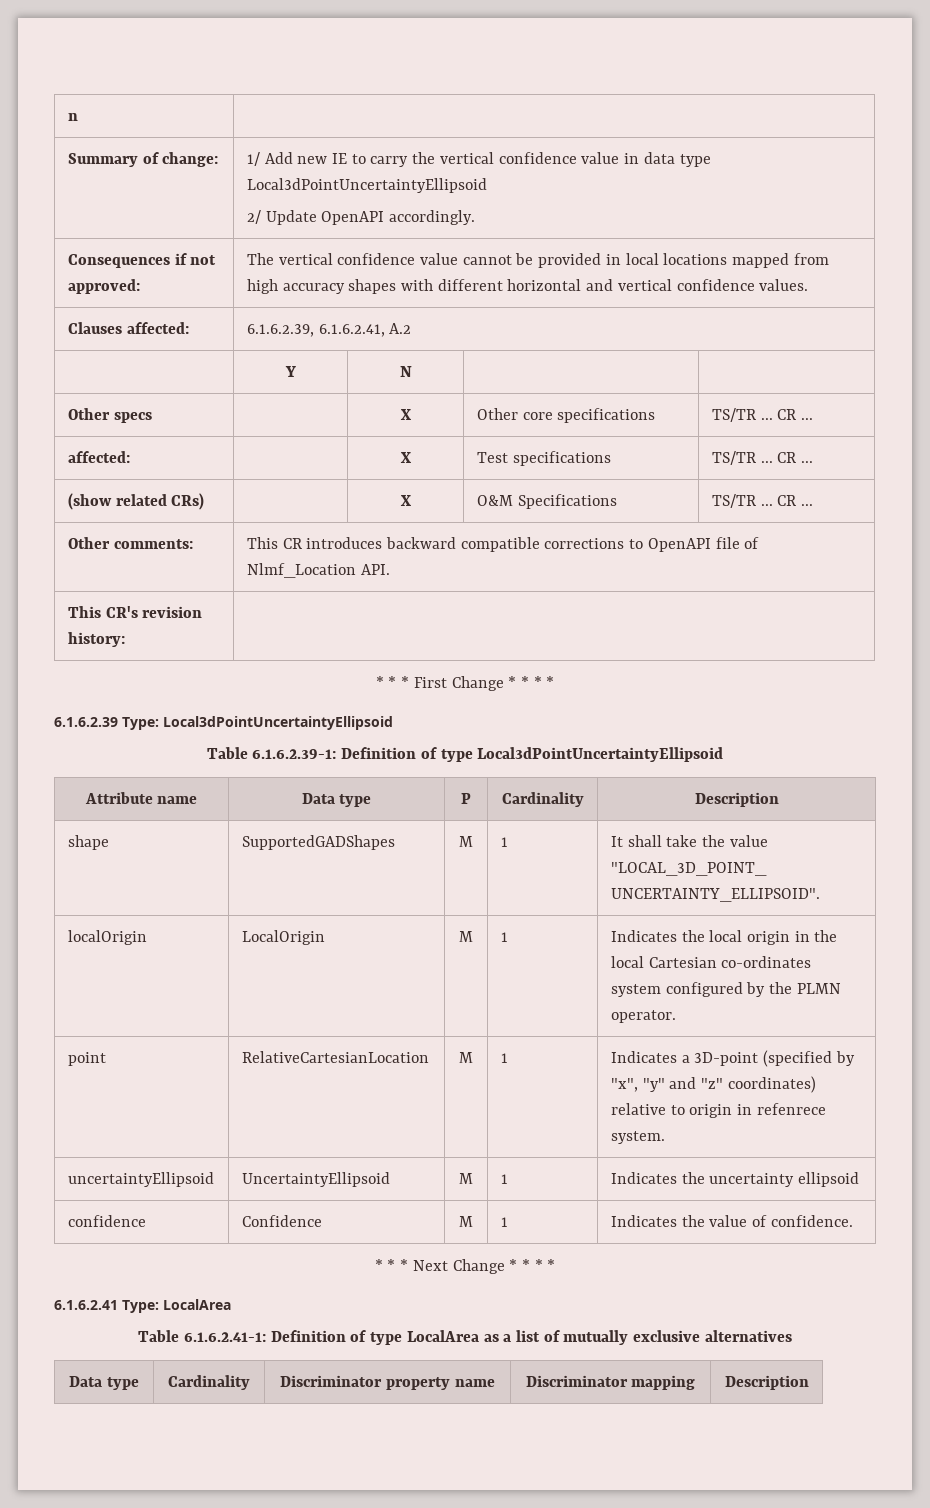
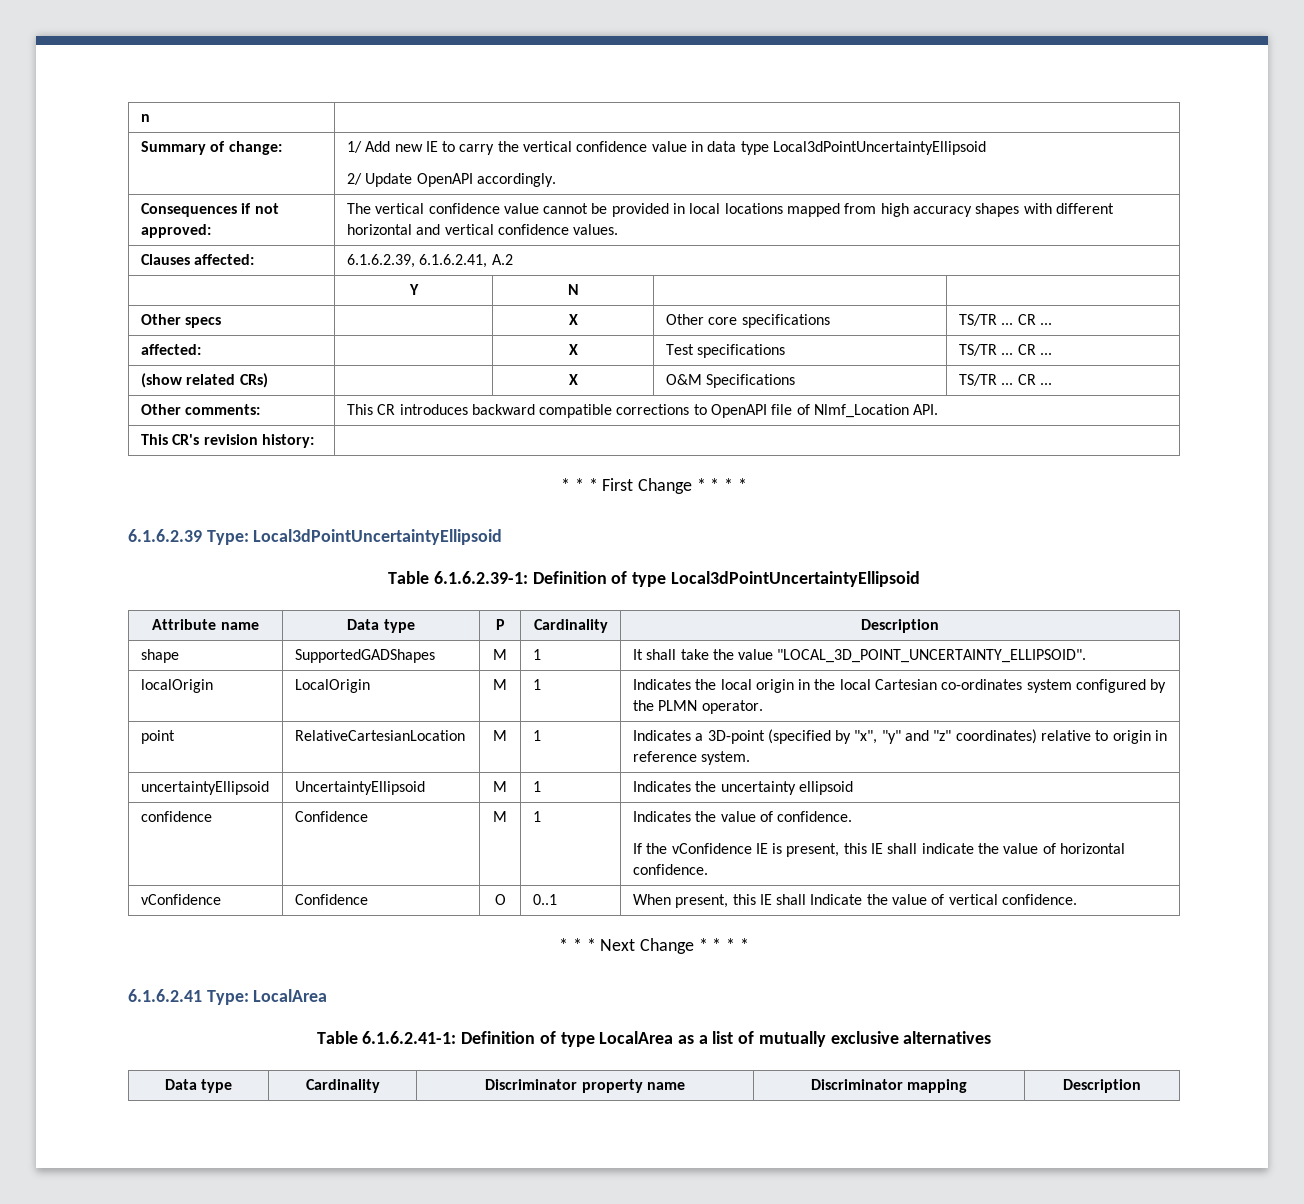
[756,1103,826,1115] refenrece -> [632,751,697,762] reference
(853, 1221) none -> [632,843,1126,857] [632,864,708,875] [140,894,221,905] [294,894,368,905] [494,894,506,905] [532,894,557,905] [632,894,1078,908] // If the vConfidence IE is present, this IE shall indicate the value of horizontal confidence. // vConfidence | Confidence | O | 0..1 | When present, this IE shall Indicate the value of vertical confidence.

